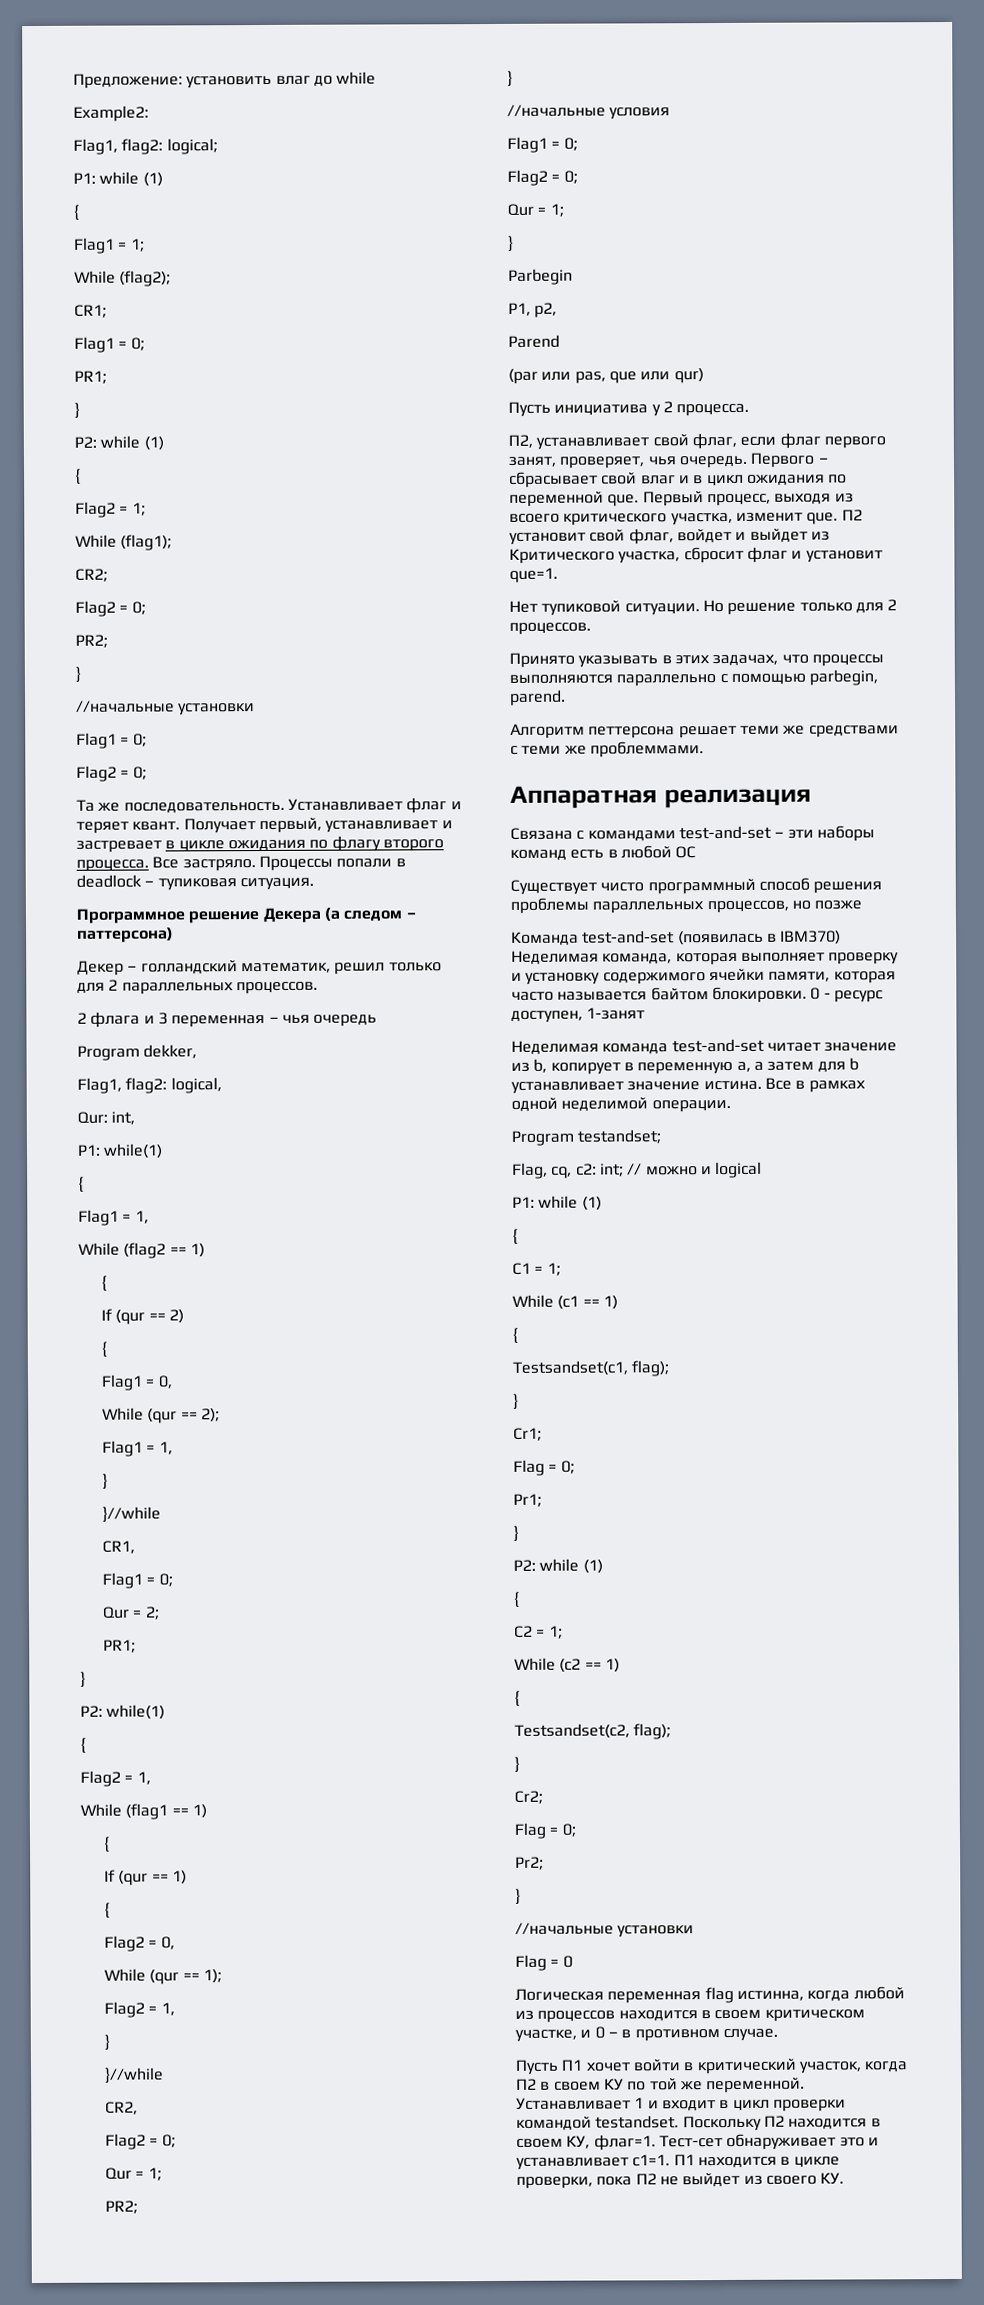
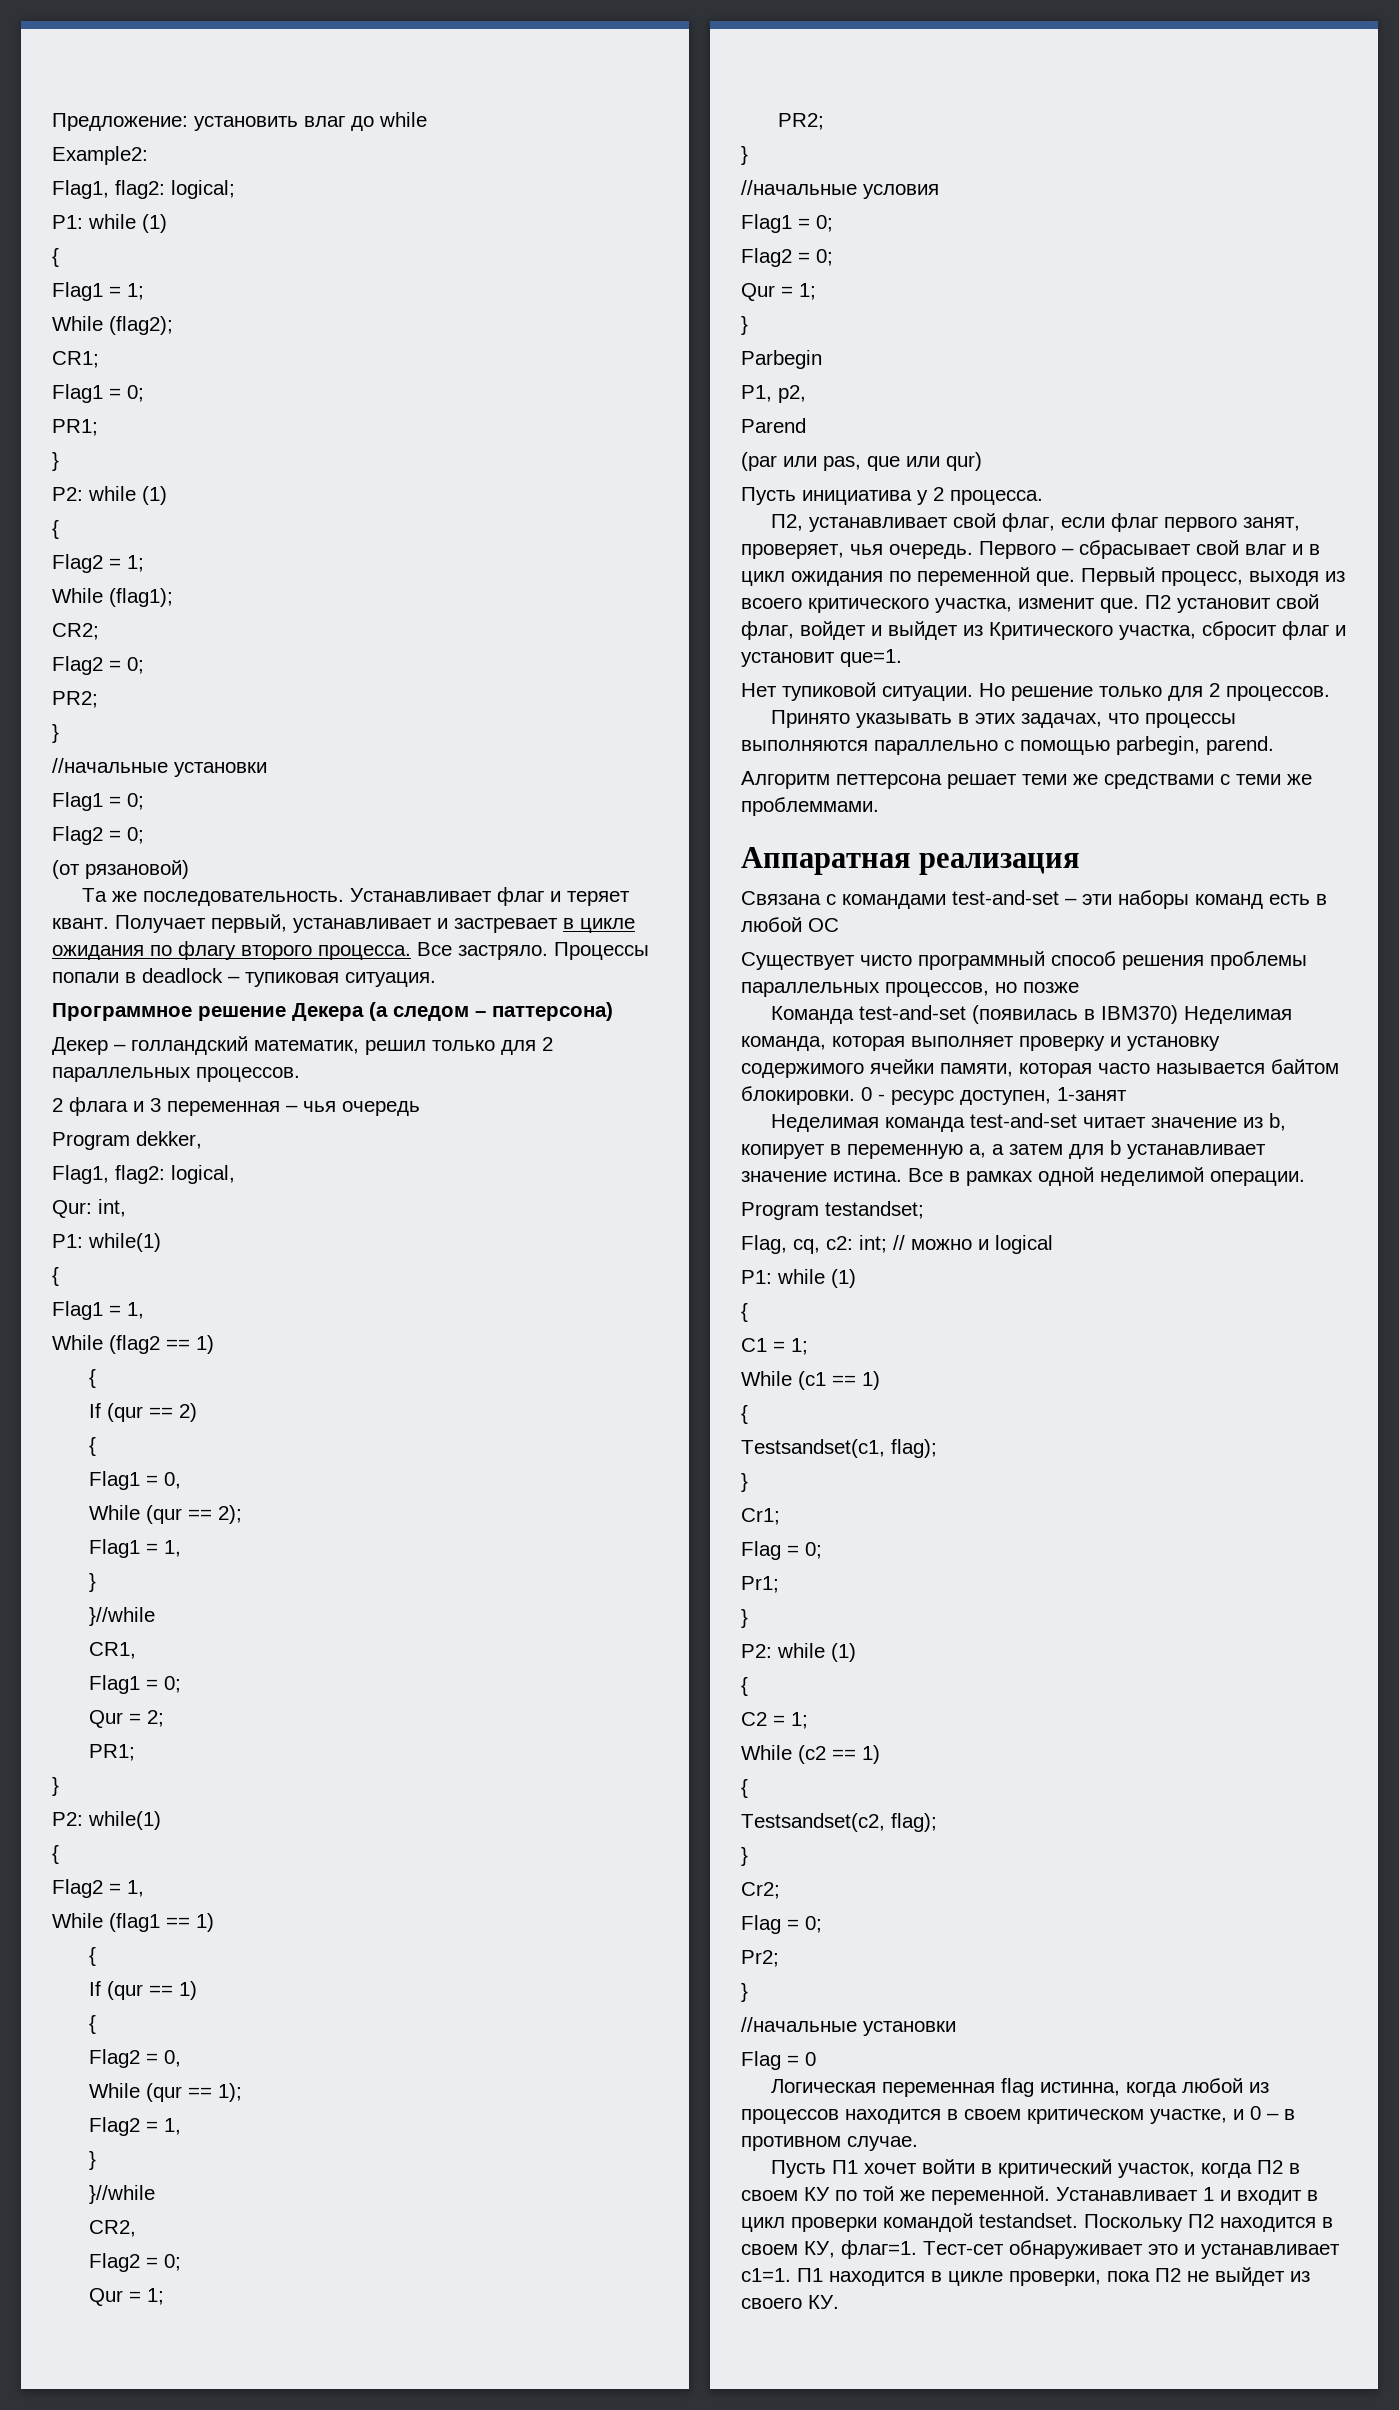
(147, 773) none -> [52,860,189,879] // (от рязановой)

